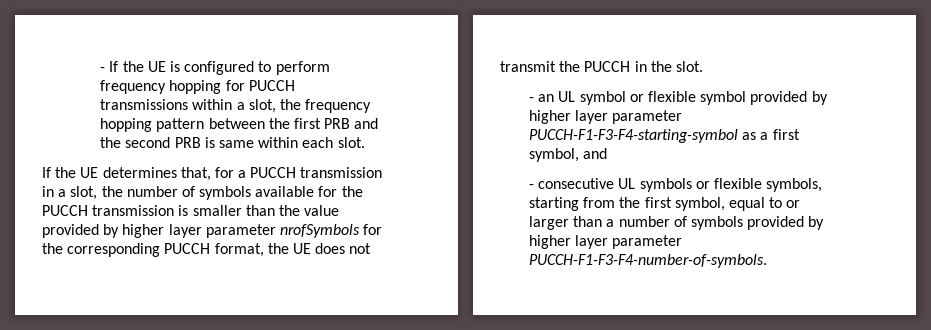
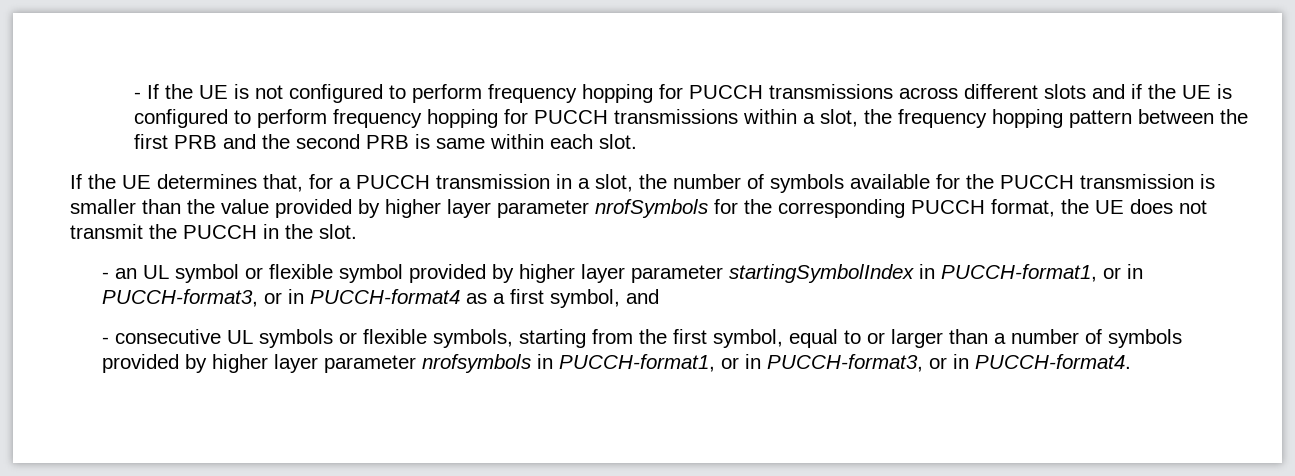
(180, 66) none -> [255,84,1233,103] not configured to perform frequency hopping for PUCCH transmissions across different slots and if the UE is
[529,129,739,143] PUCCH-F1-F3-F4-starting-symbol -> [729,264,1144,283] [102,289,461,307] startingSymbolIndex in PUCCH-format1, or in PUCCH-format3, or in PUCCH-format4
[529,254,768,268] PUCCH-F1-F3-F4-number-of-symbols. -> [422,354,1132,373] nrofsymbols in PUCCH-format1, or in PUCCH-format3, or in PUCCH-format4.

